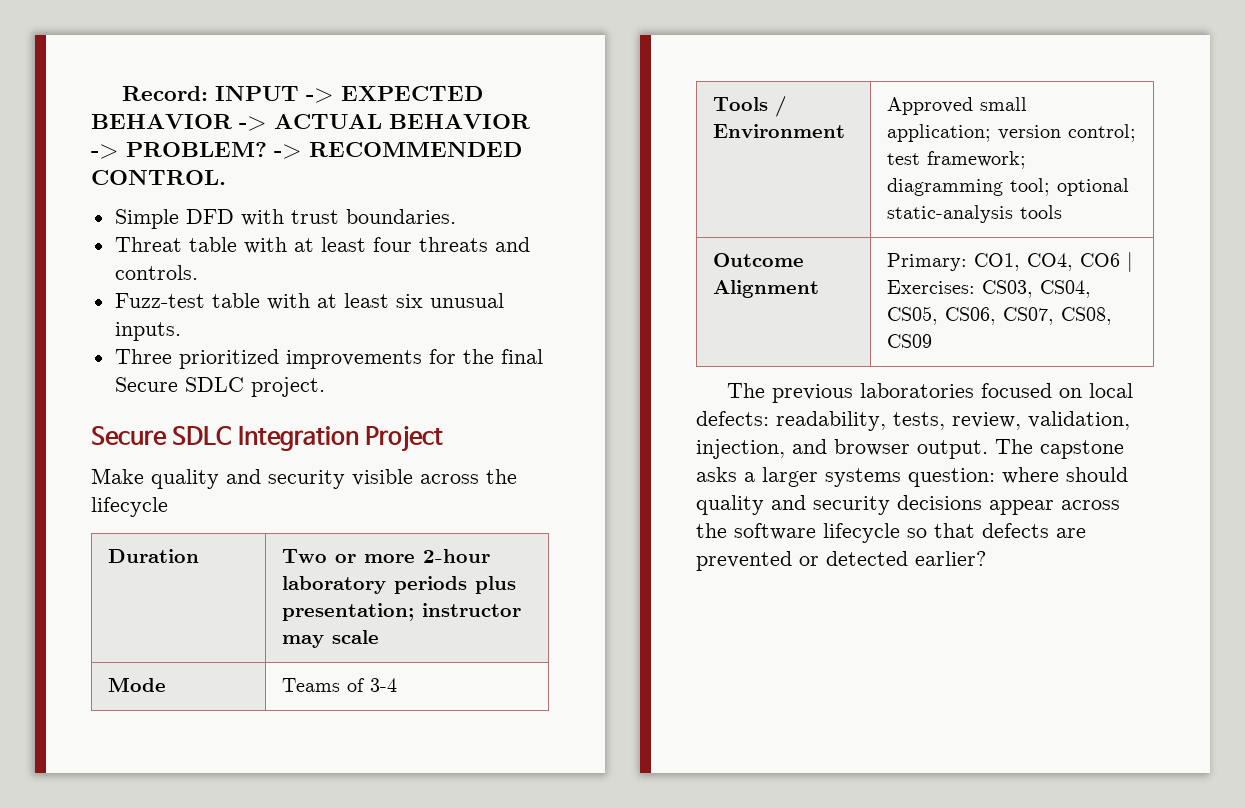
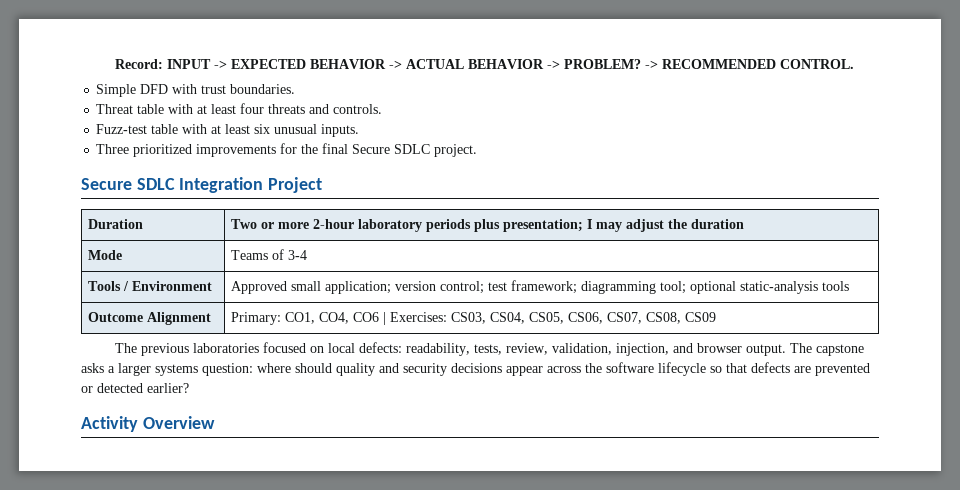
[91,468,517,489] [91,497,168,517] // Make quality and security visible across the lifecycle -> (323, 185) none
[421,603,521,617] [281,630,379,648] instructor may scale -> [587,219,745,232] I may adjust the duration
(986, 558) none -> [81,416,215,432] // Activity Overview

